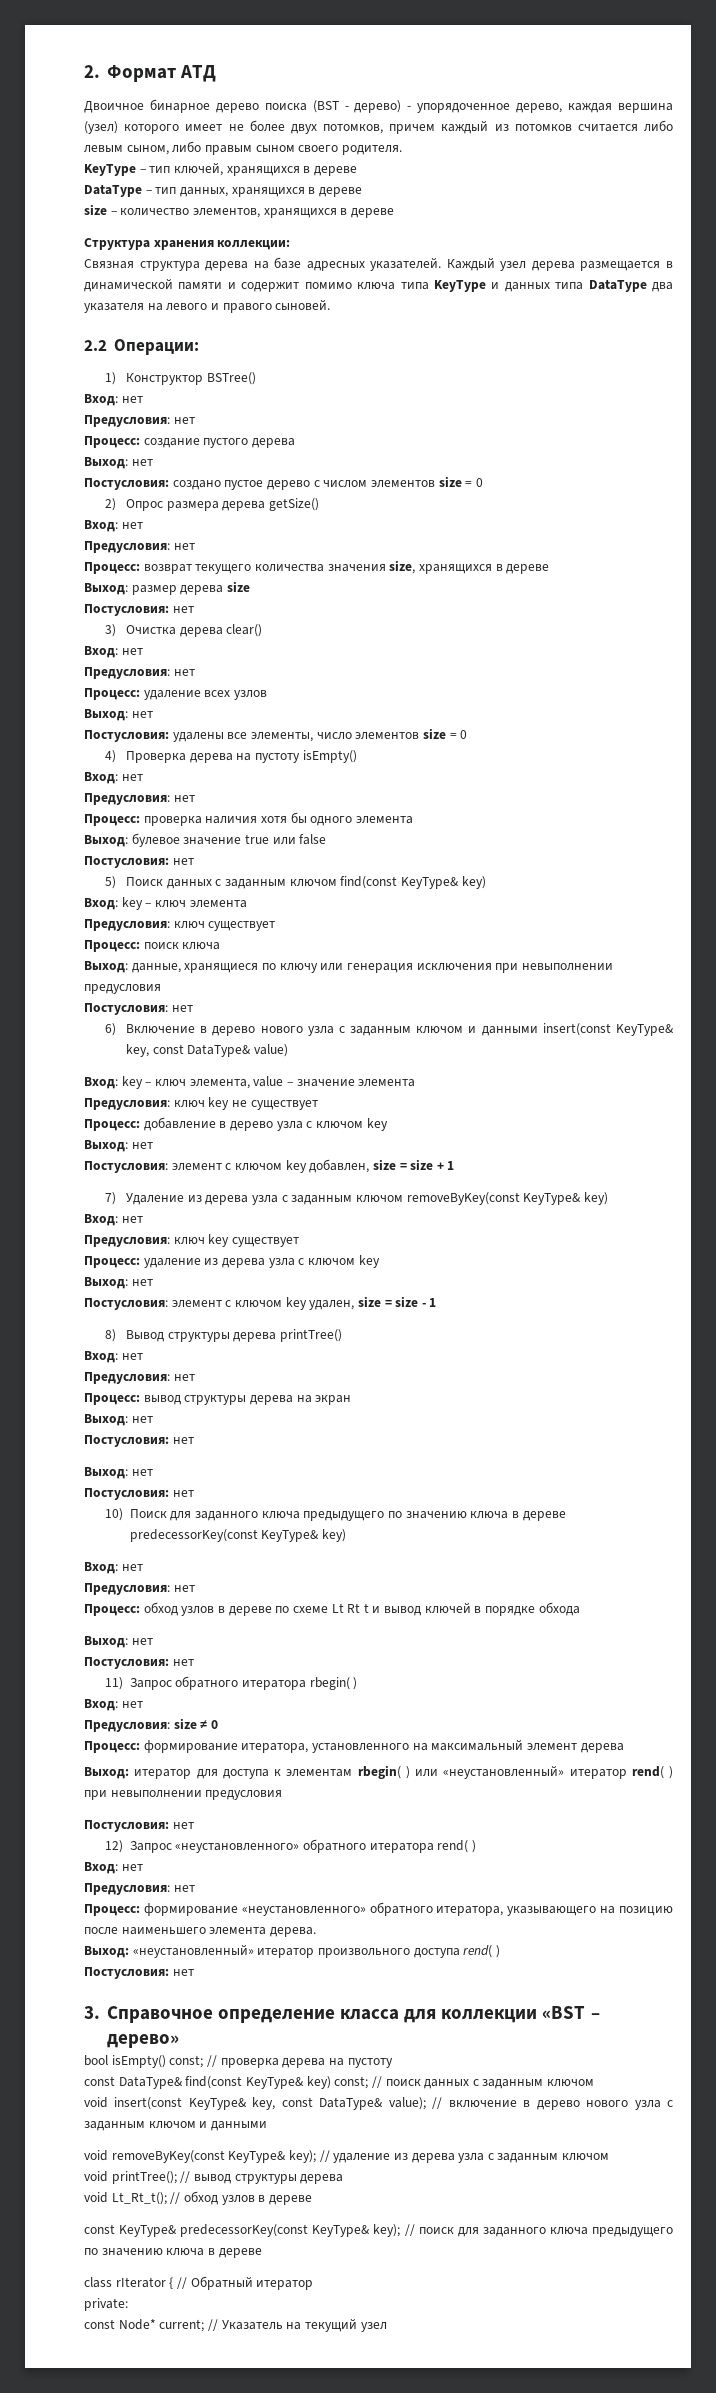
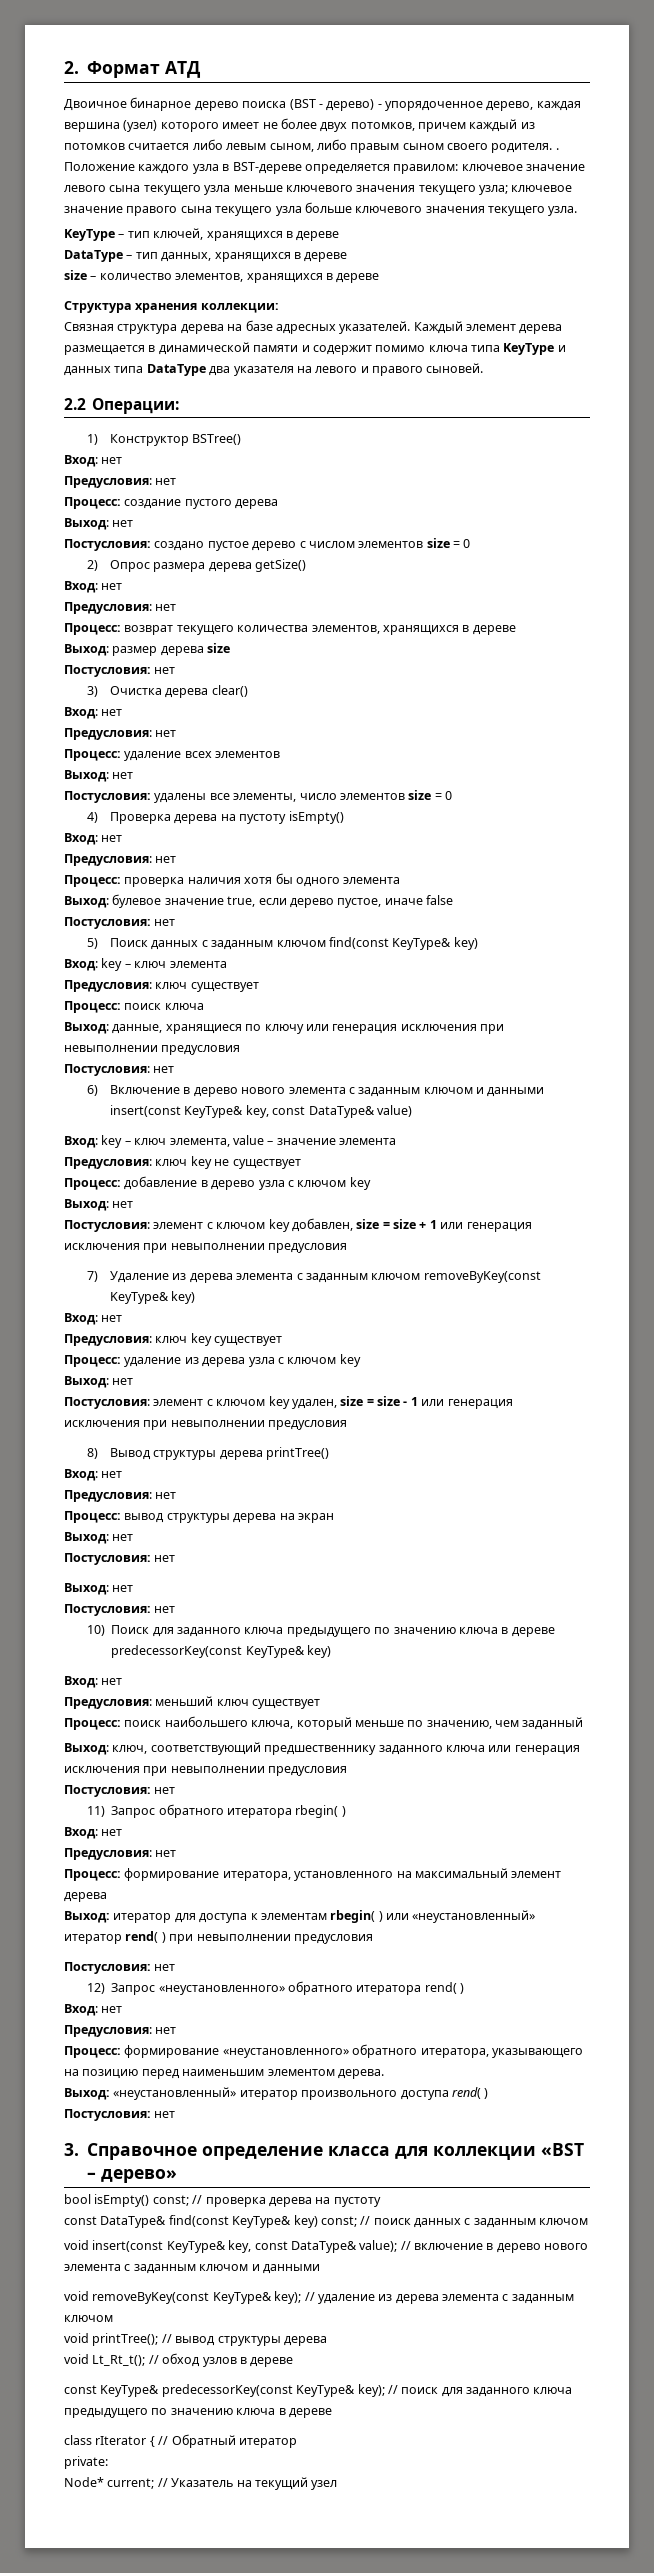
(402, 150) none -> [555,148,559,150] [64,162,585,174] [64,185,573,195] [64,202,578,216] . Положение каждого узла в BST-дереве определяется правилом: ключевое значение левого сына текущего узла меньше ключевого значения текущего узла; ключевое значение правого сына текущего узла больше ключевого значения текущего узла.
[500,261,527,271] узел -> [466,324,516,331] элемент
[327,560,416,574] значения size, -> [311,625,380,634] элементов,
[233,690,267,700] узлов -> [215,751,281,758] элементов
[244,834,296,845] true или -> [227,896,423,908] true, если дерево пустое, иначе
[307,1026,334,1036] узла -> [288,1087,346,1094] элемента
(455, 1165) none -> [440,1222,532,1232] [64,1243,348,1253] или генерация исключения при невыполнении предусловия
[252,1195,279,1205] узла -> [236,1273,294,1280] элемента
(437, 1302) none -> [421,1399,513,1409] [64,1420,348,1430] или генерация исключения при невыполнении предусловия
[173,1585,195,1592] [84,1602,580,1616] [84,1636,153,1648] нет // Процесс: обход узлов в дереве по схеме Lt Rt t и вывод ключей в порядке обхода // Выход: нет -> [155,1696,321,1709] [64,1716,584,1730] [64,1742,580,1755] [64,1766,348,1776] меньший ключ существует // Процесс: поиск наибольшего ключа, который меньше по значению, чем заданный // Выход: ключ, соответствующий предшественнику заданного ключа или генерация исключения при невыполнении предусловия
[173,1718,218,1729] size ≠ 0 -> [155,1850,177,1857] нет
[84,1927,267,1935] после наименьшего элемента -> [141,2069,335,2079] перед наименьшим элементом
[634,2100,661,2110] узла -> [64,2264,121,2271] элемента
[458,2153,485,2163] узла -> [442,2294,499,2301] элемента
[84,2319,115,2329] const -> (108, 2462) none

